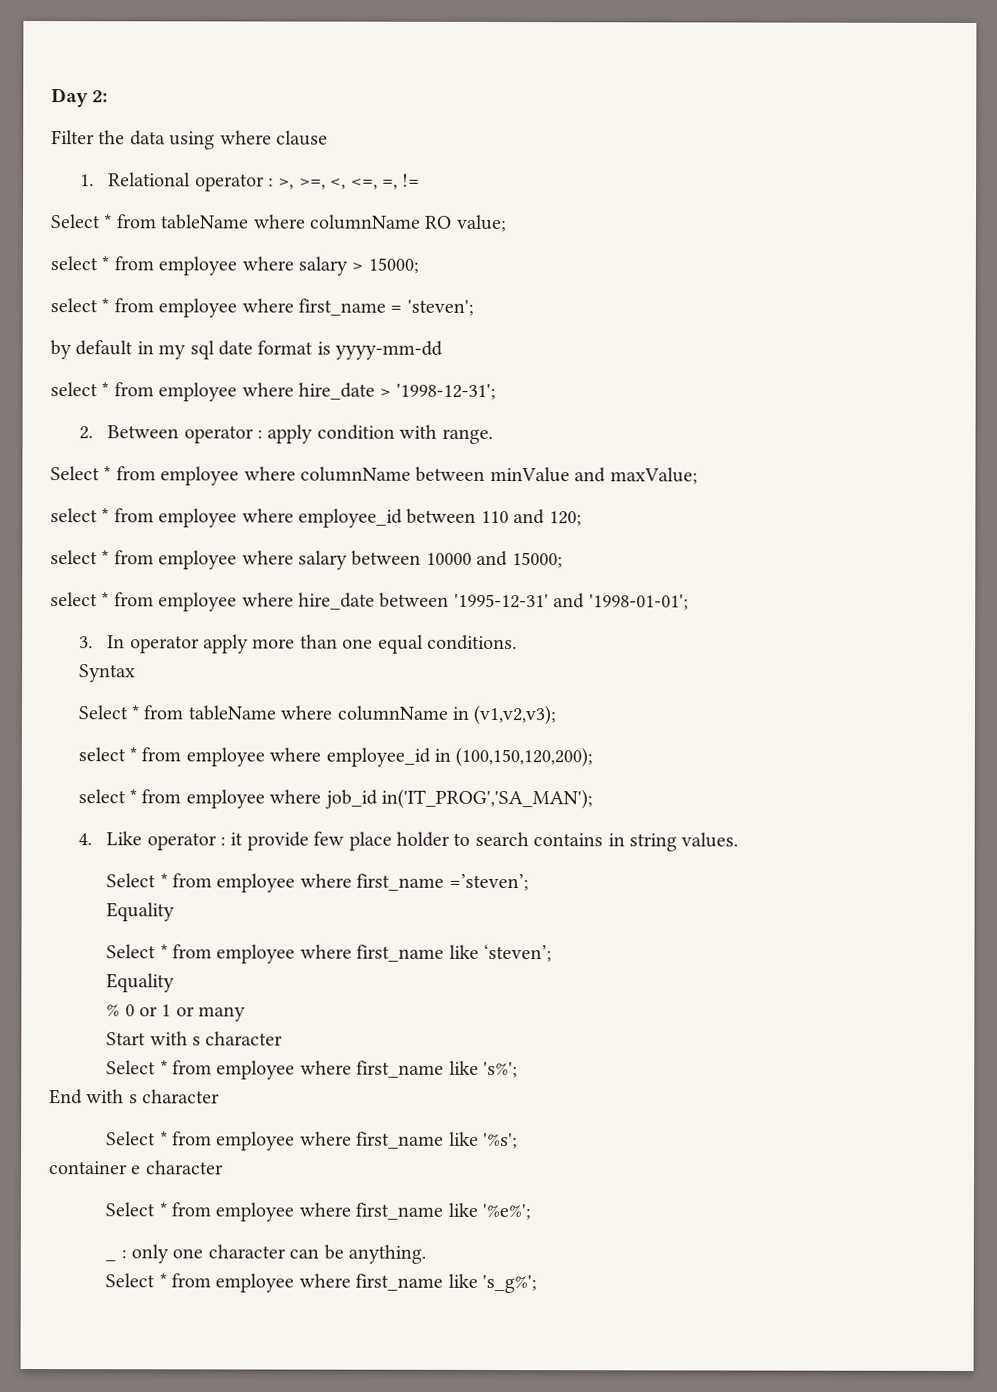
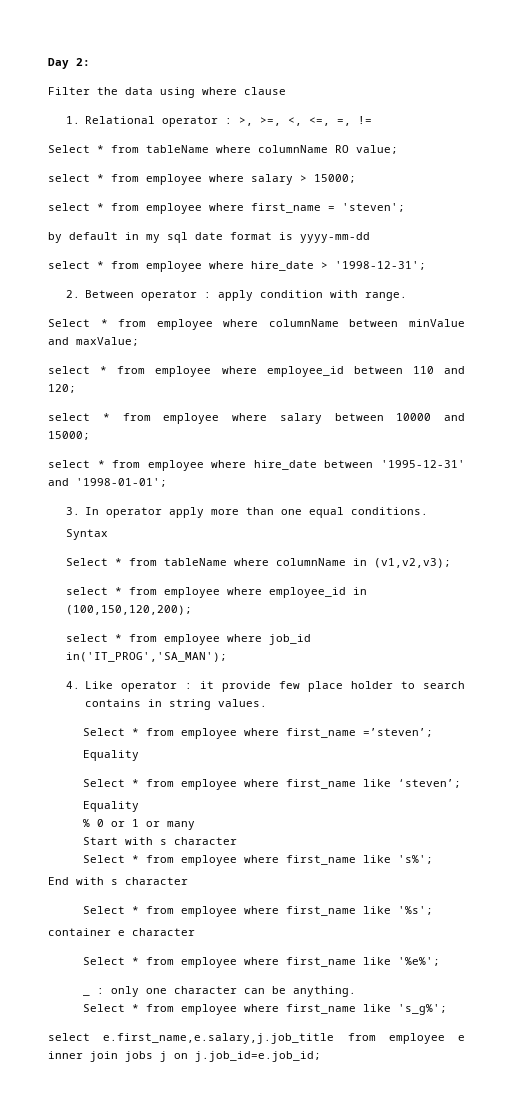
(538, 1284) none -> [48,1033,465,1044] [48,1051,321,1062] // select e.first_name,e.salary,j.job_title from employee e inner join jobs j on j.job_id=e.job_id;

